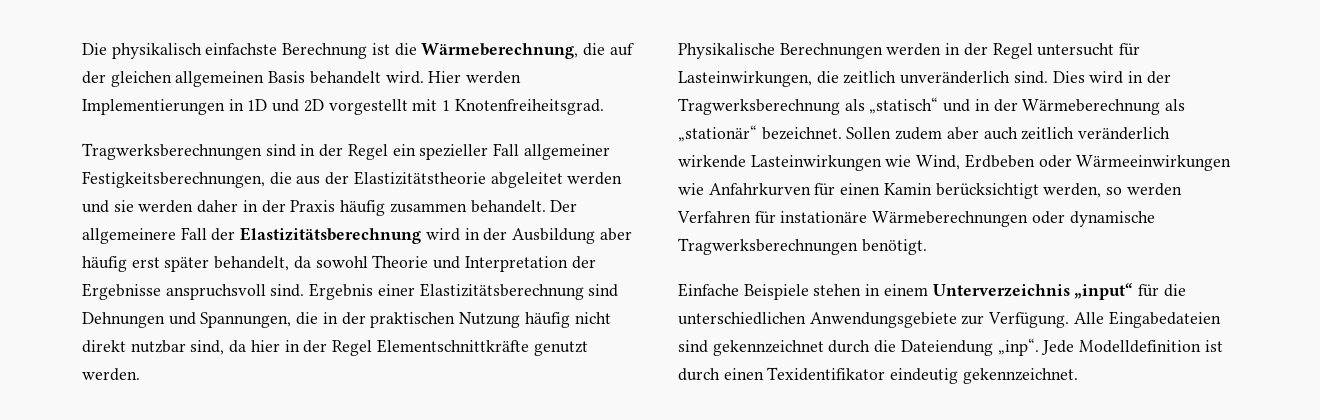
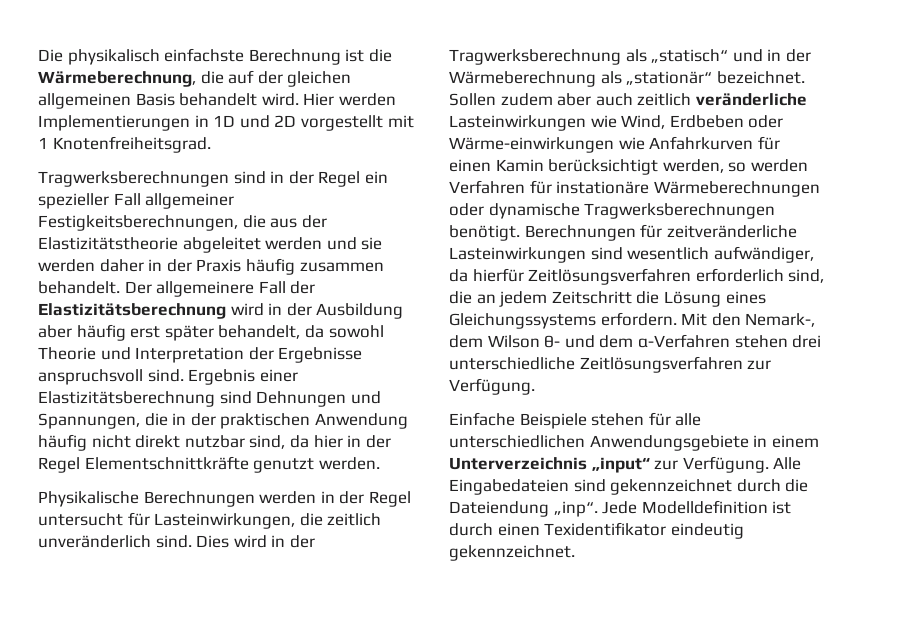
[459,312,521,328] Nutzung -> [314,413,408,429] Anwendung
[1078,127,1171,140] [678,155,746,168] veränderlich wirkende -> [695,93,807,106] veränderliche
[1076,155,1232,171] Wärmeeinwirkungen -> [449,137,614,153] Wärme-einwirkungen
[678,283,1186,300] [678,312,957,328] // Einfache Beispiele stehen in einem Unterverzeichnis „input“ für die unterschiedlichen Anwendungsgebiete -> [524,224,797,241] [449,246,814,263] [449,268,825,285] [449,291,766,307] [449,312,816,329] [449,334,822,348] [449,356,772,373] [449,378,535,395] [449,412,702,429] [449,435,819,451] [449,457,650,473] Berechnungen für zeitveränderliche Lasteinwirkungen sind wesentlich aufwändiger, da hierfür Zeitlösungsverfahren erforderlich sind, die an jedem Zeitschritt die Lösung eines Gleichungssystems erfordern. Mit den Nemark-, dem Wilson θ- und dem α-Verfahren stehen drei unterschiedliche Zeitlösungsverfahren zur Verfügung. // Einfache Beispiele stehen für alle unterschiedlichen Anwendungsgebiete in einem Unterverzeichnis „input“

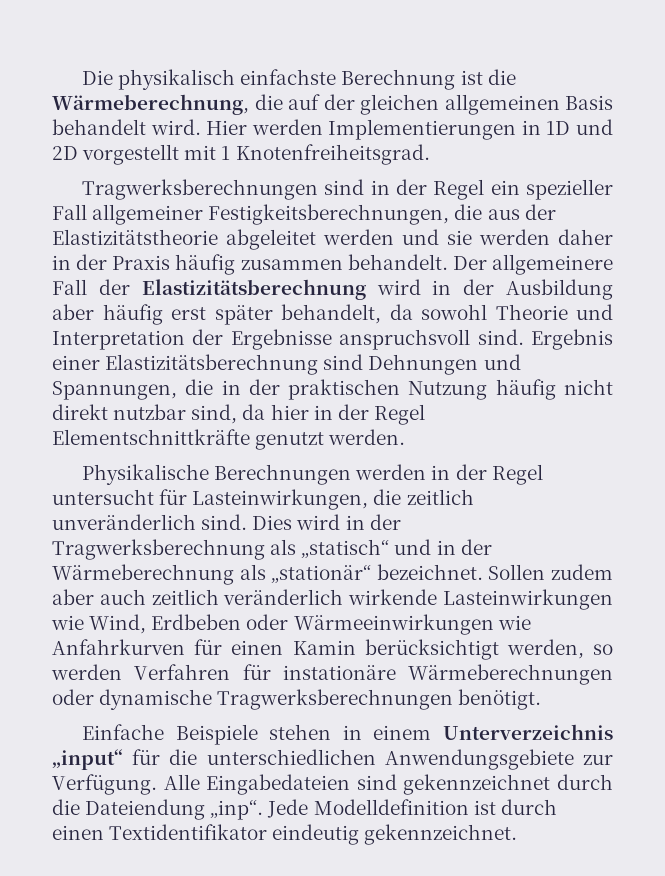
[314,413,408,429] Anwendung -> [408,381,488,400] Nutzung
[695,93,807,106] veränderliche -> [223,589,438,605] veränderlich wirkende
[449,137,614,153] Wärme-einwirkungen -> [293,614,494,635] Wärmeeinwirkungen
[524,224,797,241] [449,246,814,263] [449,268,825,285] [449,291,766,307] [449,312,816,329] [449,334,822,348] [449,356,772,373] [449,378,535,395] [449,412,702,429] [449,435,819,451] [449,457,650,473] Berechnungen für zeitveränderliche Lasteinwirkungen sind wesentlich aufwändiger, da hierfür Zeitlösungsverfahren erforderlich sind, die an jedem Zeitschritt die Lösung eines Gleichungssystems erfordern. Mit den Nemark-, dem Wilson θ- und dem α-Verfahren stehen drei unterschiedliche Zeitlösungsverfahren zur Verfügung. // Einfache Beispiele stehen für alle unterschiedlichen Anwendungsgebiete in einem Unterverzeichnis „input“ -> [82,724,613,745] [52,749,574,770] // Einfache Beispiele stehen in einem Unterverzeichnis „input“ für die unterschiedlichen Anwendungsgebiete
[544,522,667,536] Texidentifikator -> [109,824,268,840] Textidentifikator

